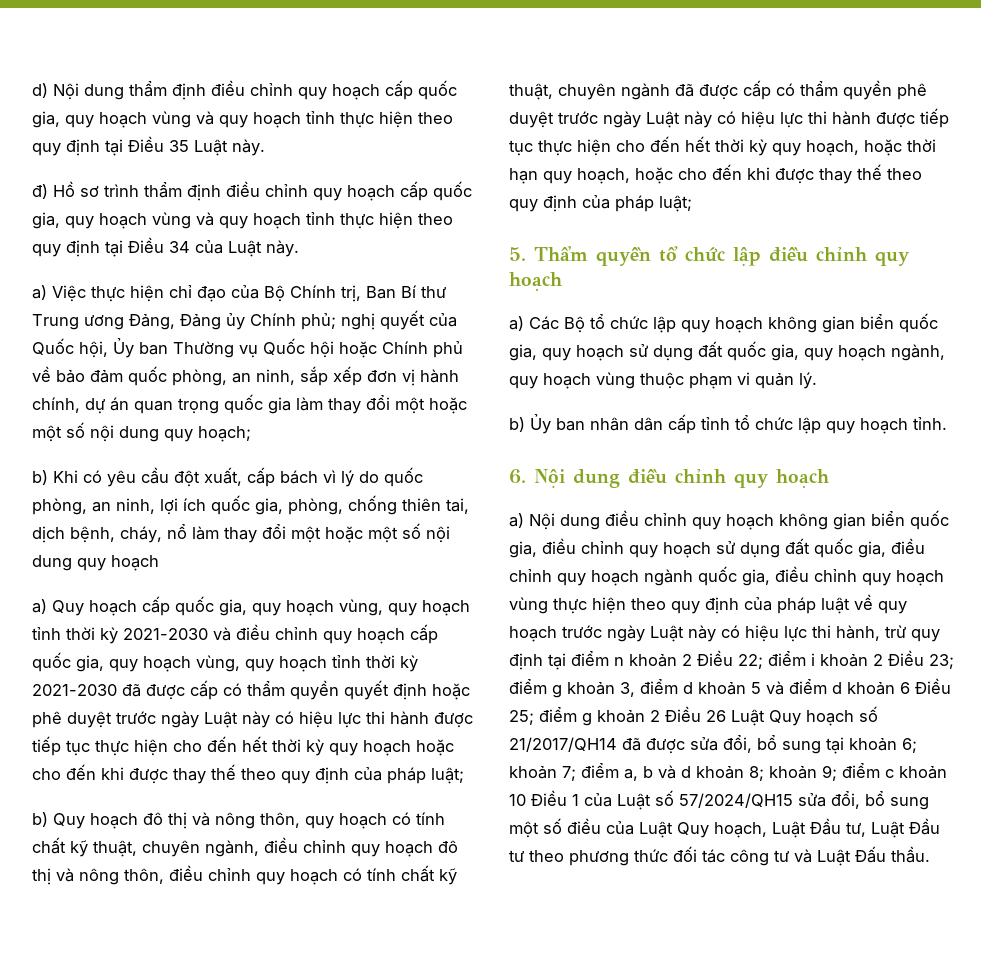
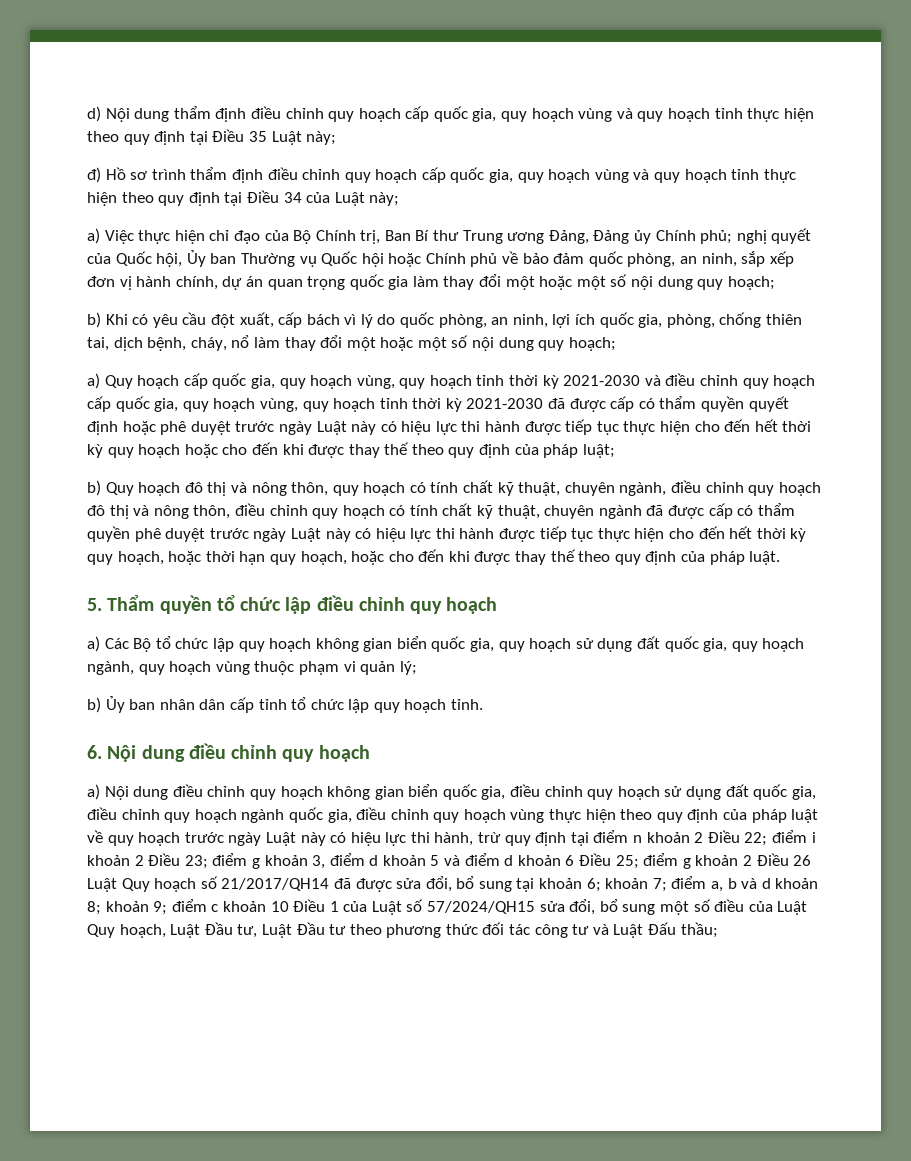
[232,139,265,156] này. -> [306,131,337,145] này;
[266,240,299,257] này. -> [369,192,400,206] này;
[111,555,159,571] hoạch -> [568,337,616,351] hoạch;
[659,195,692,212] luật; -> [749,551,781,565] luật.
[799,372,817,389] lý. -> [399,661,417,675] lý;
[891,846,930,863] thầu. -> [680,922,718,938] thầu;

